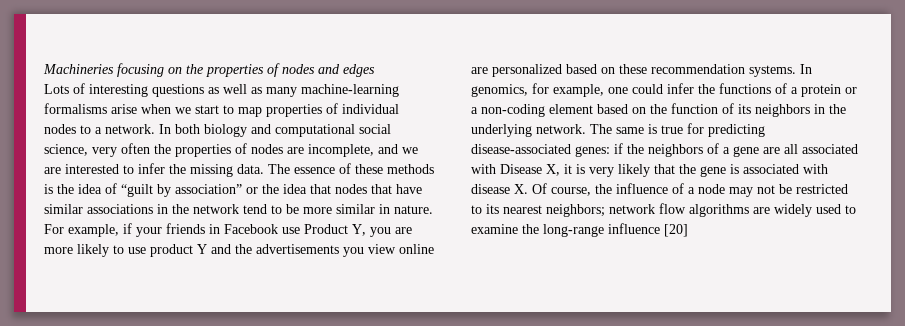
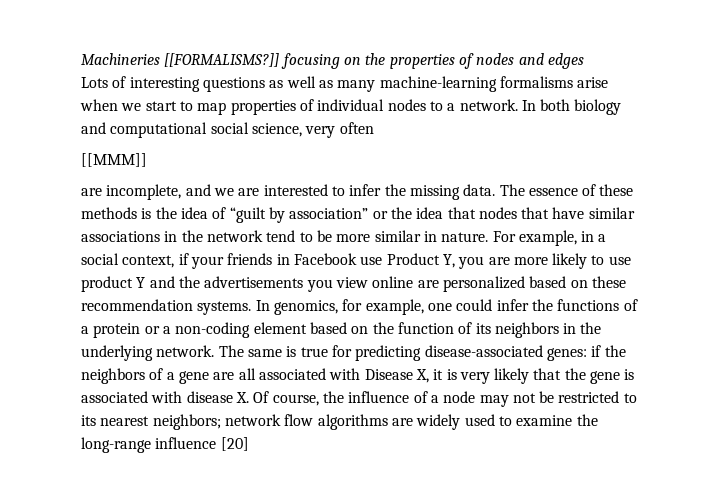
(114, 69) none -> [164,53,280,67] [[FORMALISMS?]]
[154,143,283,157] the properties of nodes -> [81,153,147,167] // [[MMM]] //
(119, 230) none -> [581,231,607,242] [81,253,175,268] in a social context,

